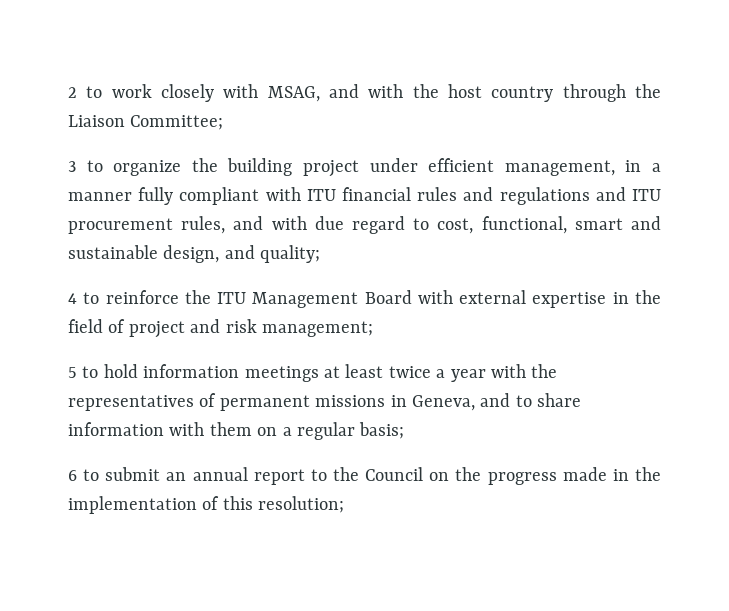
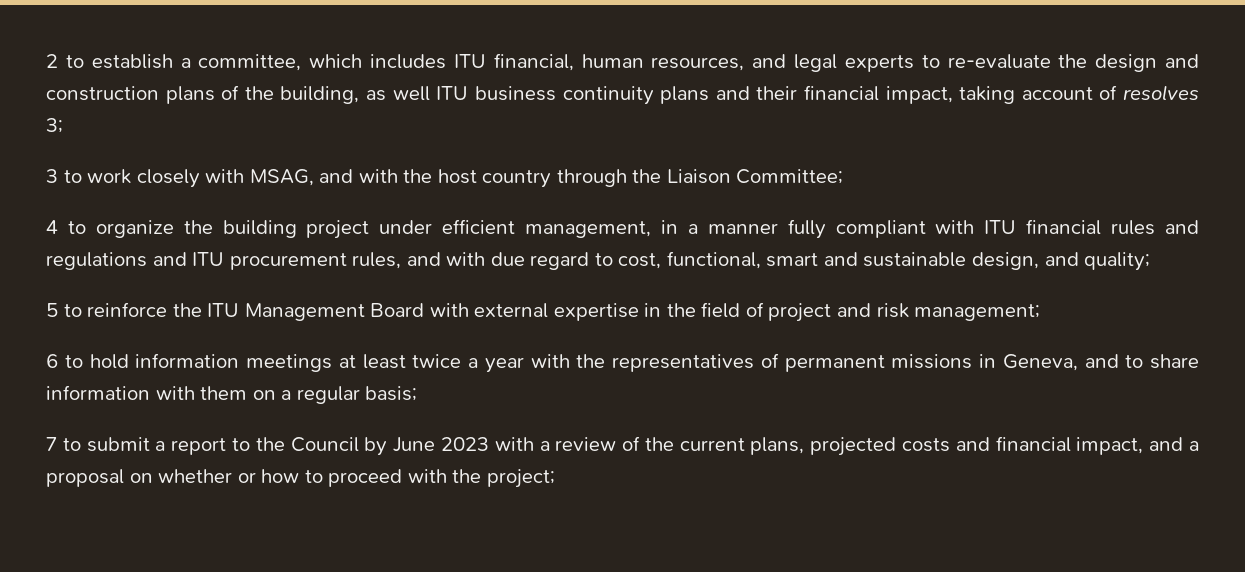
(103, 92) none -> [91,53,1199,72] [46,85,1199,105] [46,118,63,133] [46,169,82,183] establish a committee, which includes ITU financial, human resources, and legal experts to re-evaluate the design and construction plans of the building, as well ITU business continuity plans and their financial impact, taking account of resolves 3; // 3 to
[68,161,76,172] 3 -> [46,220,58,234] 4
[68,293,77,304] 4 -> [46,303,58,317] 5
[68,367,77,378] 5 -> [46,354,58,368] 6
[68,470,77,481] 6 -> [46,437,57,451] 7
[166,467,248,481] an annual -> [155,441,166,451] a
[429,467,661,485] [68,496,345,514] on the progress made in the implementation of this resolution; -> [364,436,1199,456] [46,469,555,488] by June 2023 with a review of the current plans, projected costs and financial impact, and a proposal on whether or how to proceed with the project;

